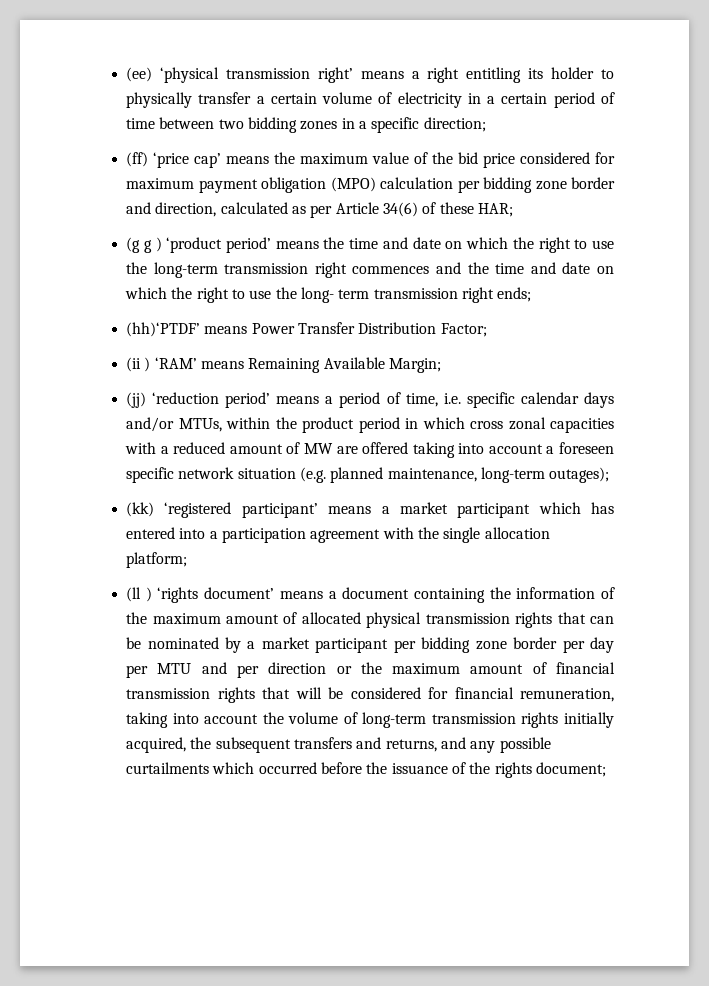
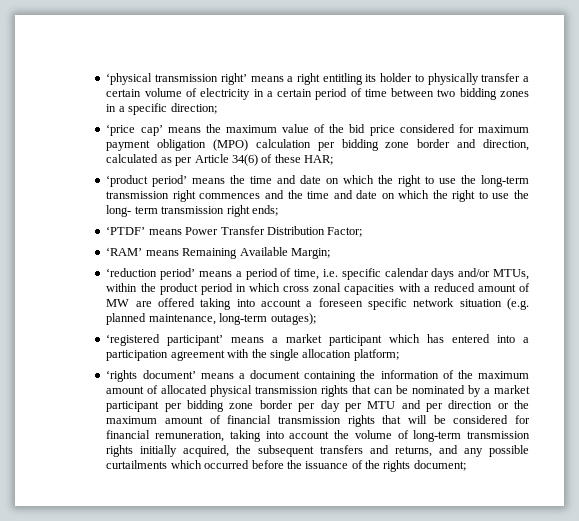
[126,67,153,82] (ee) -> (106, 79) none
[126,152,149,167] (ff) -> (217, 108) none
[126,237,162,253] (g g ) -> (334, 160) none
[126,322,201,337] (hh)‘PTDF’ -> [106,226,146,235] ‘PTDF’
[126,357,151,372] (ii ) -> (363, 232) none
[126,392,147,408] (jj) -> (330, 253) none
[126,502,155,517] (kk) -> (316, 319) none
[126,587,152,602] (ll ) -> (399, 355) none

